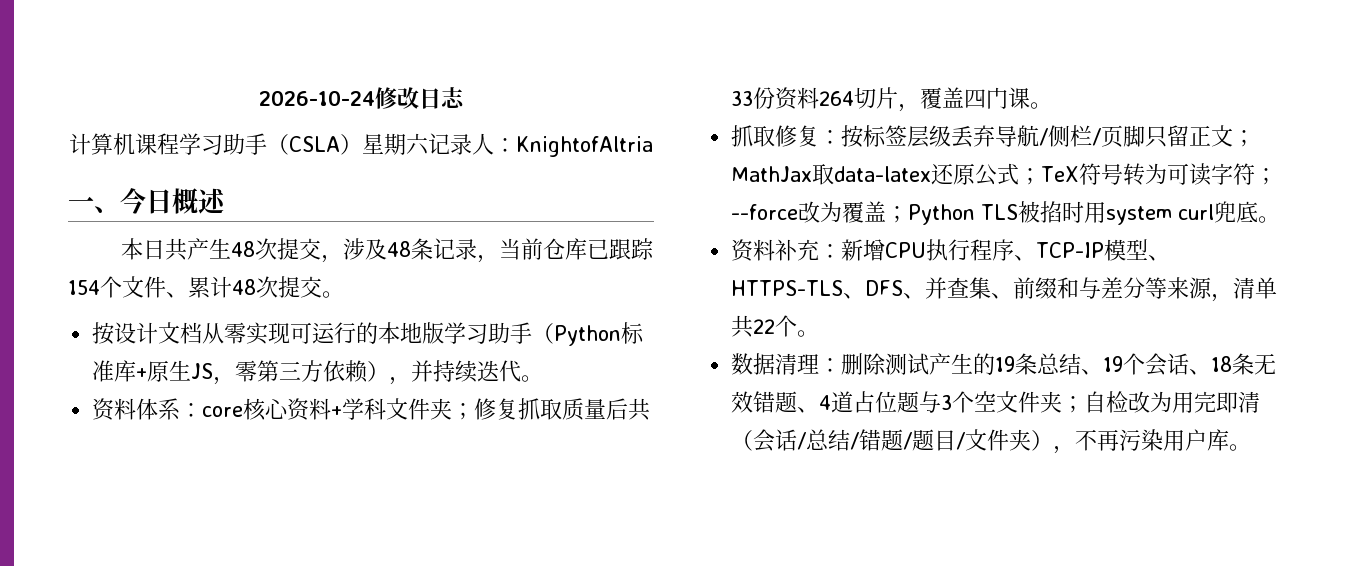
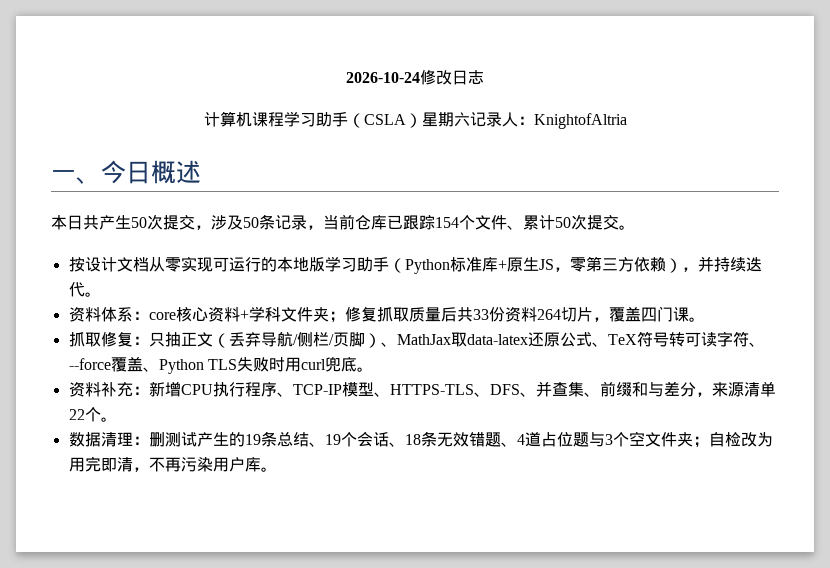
[230,241,255,257] 48 -> [131,217,147,228] 50
[386,241,411,257] 48 -> [243,217,259,228] 50
[232,279,256,295] 48 -> [555,217,571,228] 50
[841,125,952,148] 按标签层级 -> [148,332,229,348] 只抽正文（
[1145,125,1256,148] 只留正文； -> [364,333,397,348] ）、
[1019,168,1042,185] ； -> [591,342,608,347] 、
[1145,163,1168,184] 为 -> (685, 339) none
[1255,168,1278,185] [731,201,1173,225] ；--force改为覆盖；Python TLS被掐时用system -> [748,342,765,347] [68,357,301,374] 、--force覆盖、Python TLS失败时用
[1145,277,1278,302] [731,315,754,338] 等来源，清单共 -> [695,381,776,397] ，来源清单
[863,353,887,375] 除 -> (165, 439) none
[731,429,1054,452] （会话/总结/错题/题目/文件夹） -> (133, 464) none

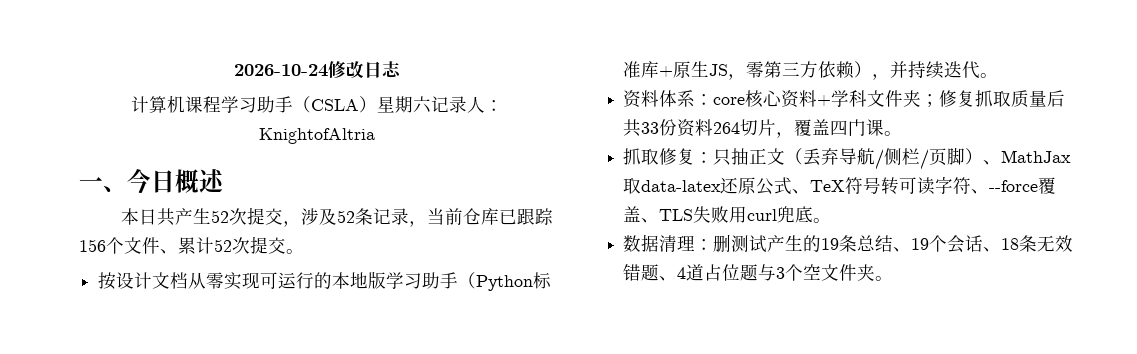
[131,217,147,228] 50 -> [210,210,229,223] 52
[243,217,259,228] 50 -> [336,210,355,223] 52
[435,217,459,228] 154 -> [79,239,106,252] 156
[555,217,571,228] 50 -> [214,239,232,252] 52
[158,359,204,374] Python -> (660, 220) none
[268,357,285,372] 时 -> (730, 214) none
[68,381,776,397] [68,407,117,422] // 资料补充：新增CPU执行程序、TCP-IP模型、HTTPS-TLS、DFS、并查集、前缀和与差分，来源清单22个。 -> (832, 220) none
[692,432,773,448] [68,456,261,472] ；自检改为用完即清，不再污染用户库 -> (876, 272) none

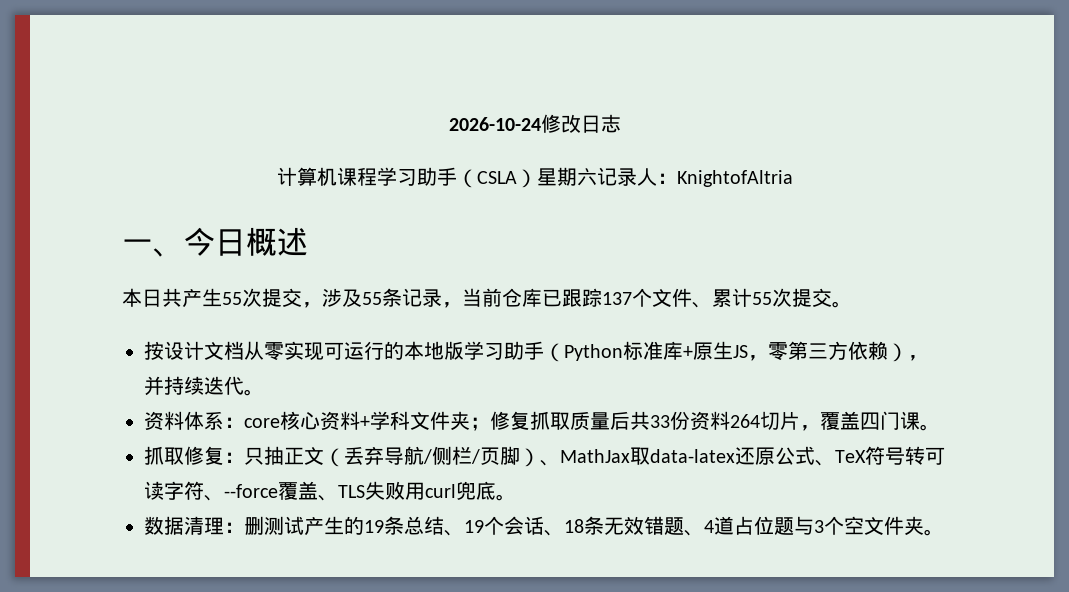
[210,210,229,223] 52 -> [222,292,242,305] 55
[336,210,355,223] 52 -> [362,292,382,305] 55
[79,239,106,252] 156 -> [602,292,632,305] 137
[214,239,232,252] 52 -> [752,292,772,305] 55

